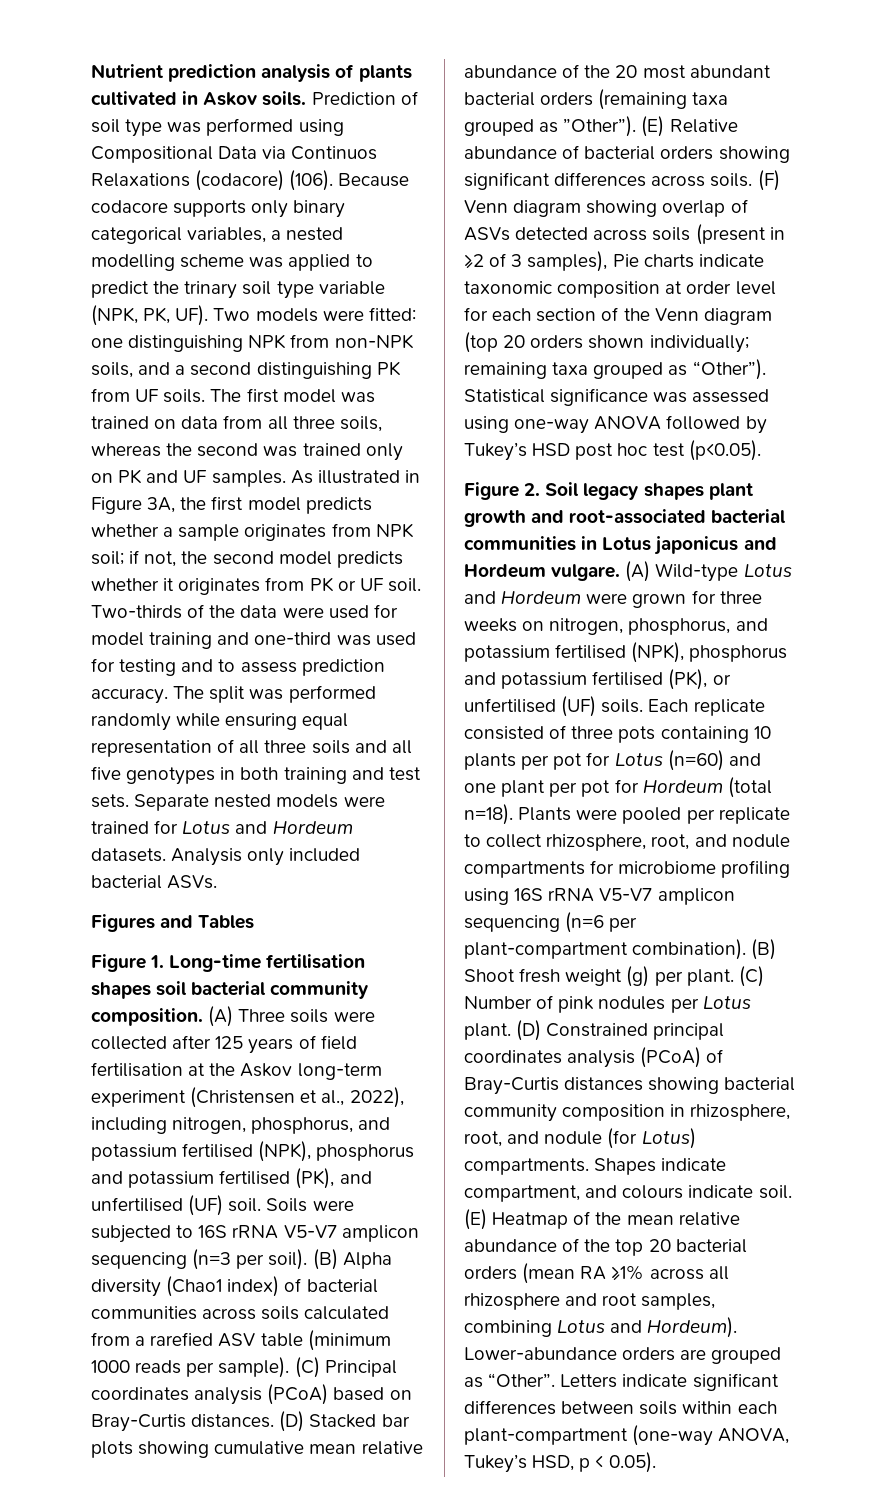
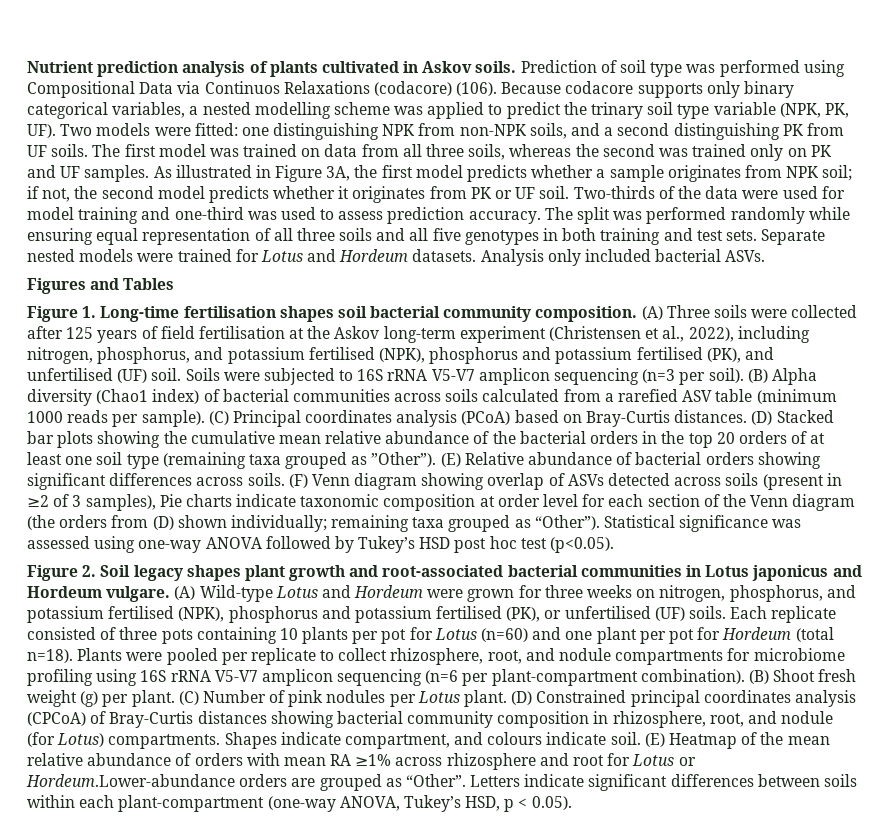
[91,658,214,676] for testing and -> (316, 213) none
(210, 1449) none -> [163,431,187,444] the
[615,65,771,79] [464,92,594,106] 20 most abundant bacterial orders -> [519,431,826,448] [27,452,159,469] bacterial orders in the top 20 orders of at least one soil type
[464,332,584,353] (top 20 orders -> [27,515,174,530] (the orders from (D)
[640,1047,702,1068] (PCoA) -> [27,712,86,726] (CPCoA)
[584,1239,747,1256] [464,1263,576,1284] the top 20 bacterial orders (mean -> [194,753,326,766] orders with mean
[708,1266,729,1280] all -> (443, 761) none
[641,1293,716,1310] [464,1317,738,1338] [464,1347,617,1360] samples, combining Lotus and Hordeum). Lower-abundance -> [607,753,696,766] [26,774,235,787] for Lotus or Hordeum.Lower-abundance

